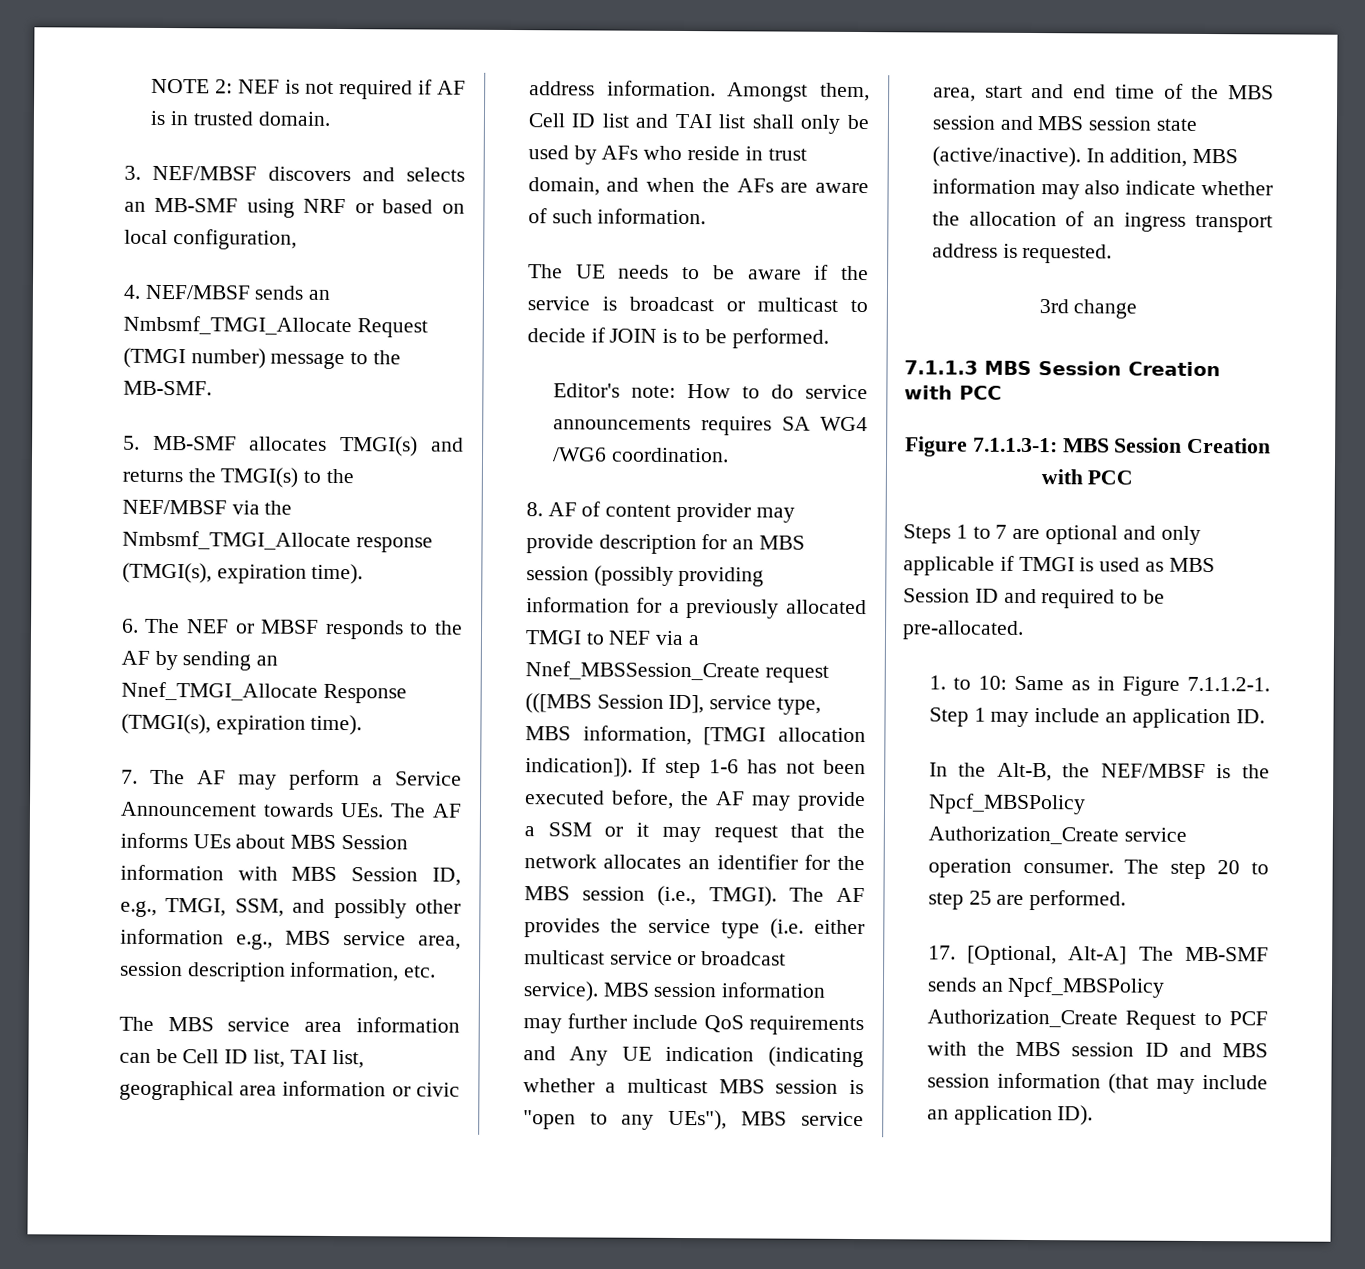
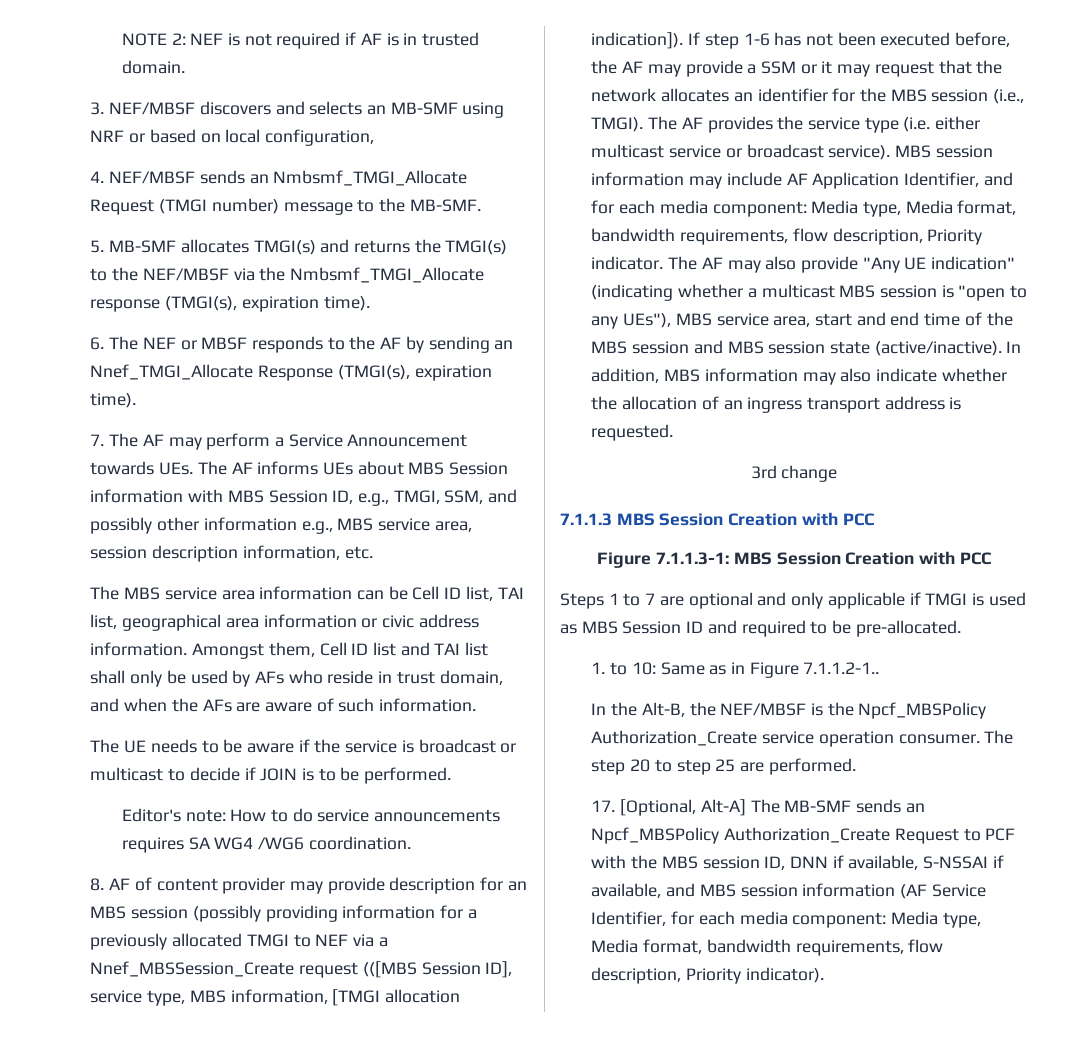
[567,1013,864,1036] [522,1046,755,1066] further include QoS requirements and Any UE indication -> [726,172,1013,189] [591,200,1017,217] [591,228,983,245] [591,256,1016,273] include AF Application Identifier, and for each media component: Media type, Media format, bandwidth requirements, flow description, Priority indicator. The AF may also provide "Any UE indication"
[1187,676,1270,692] [928,707,1265,729] 7.1.1.2-1. Step 1 may include an application ID. -> [803,662,880,674] 7.1.1.2-1..
[1144,1042,1268,1058] [926,1072,1268,1094] [926,1105,1094,1126] ID and MBS session information (that may include an application ID). -> [764,855,1004,870] [591,883,986,899] [591,911,981,928] [591,939,944,956] [591,967,824,984] ID, DNN if available, S-NSSAI if available, and MBS session information (AF Service Identifier, for each media component: Media type, Media format, bandwidth requirements, flow description, Priority indicator).

